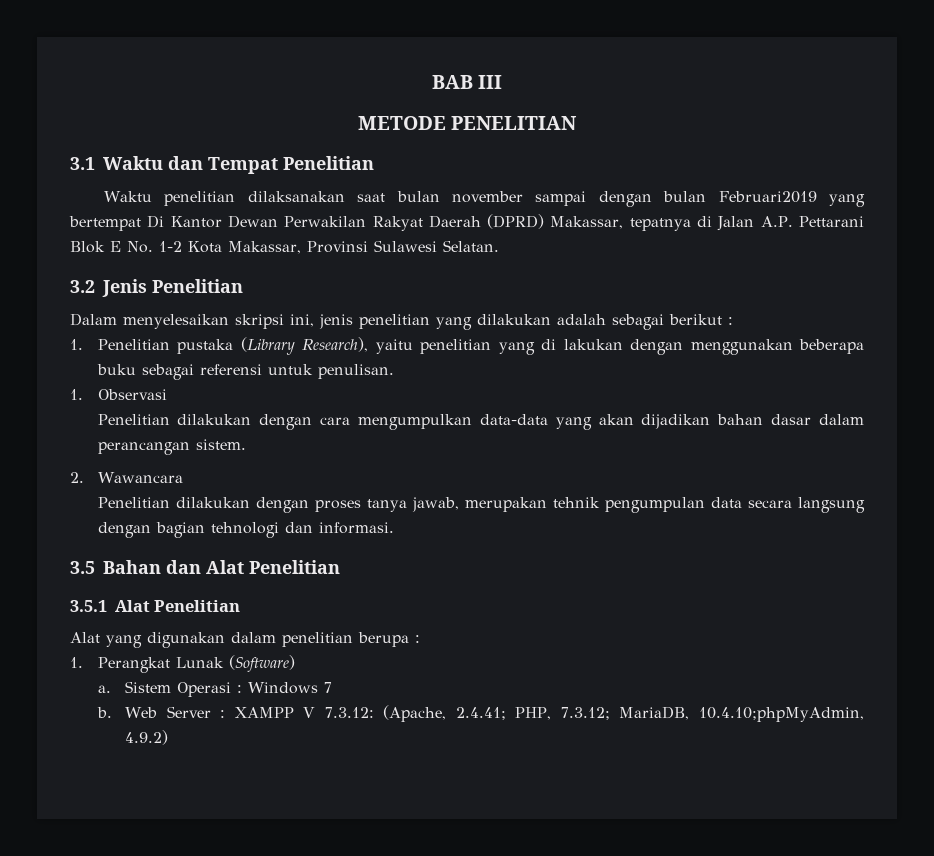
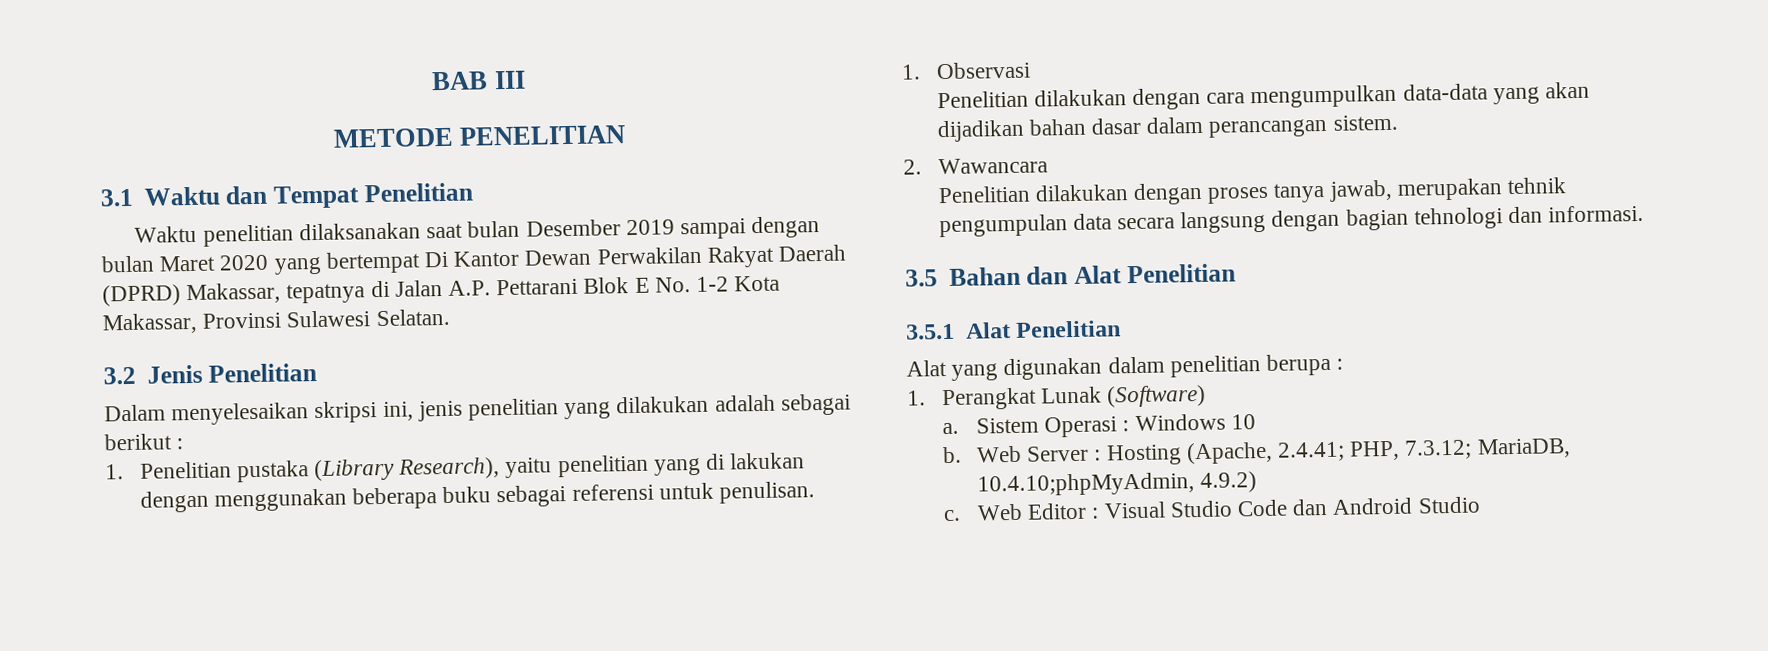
[451,191,523,203] november -> [525,219,675,237] Desember 2019
[718,191,817,203] Februari2019 -> [159,254,270,272] Maret 2020
[324,682,333,693] 7 -> [1230,414,1256,430] 10
[234,707,374,718] XAMPP V 7.3.12: -> [1105,444,1182,466] Hosting
(169, 737) none -> [942,496,1481,522] // c. Web Editor : Visual Studio Code dan Android Studio

